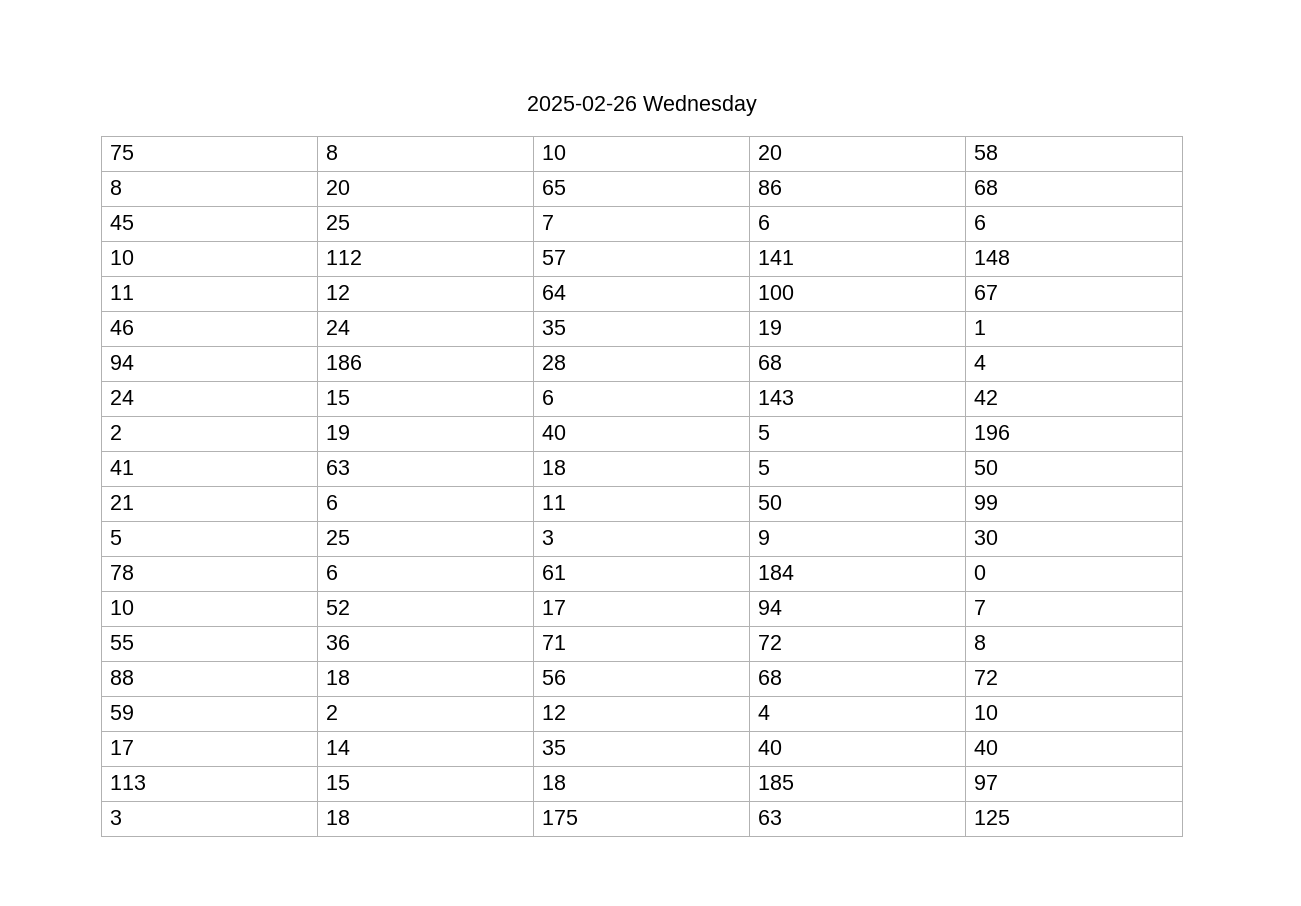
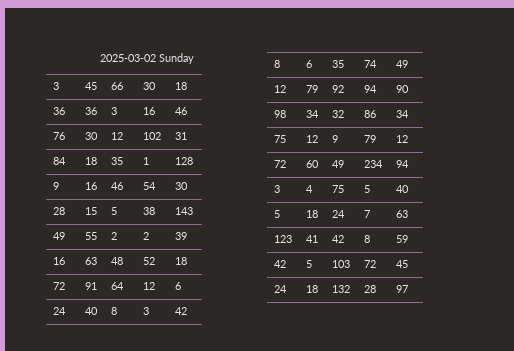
[527,95,757,116] [109,145,134,160] [325,145,338,160] [541,145,566,160] [757,145,782,160] [973,145,998,160] [109,180,122,195] [325,180,350,195] [541,180,566,195] [757,180,782,195] [973,180,998,195] [109,215,134,230] [325,215,350,230] [541,215,554,230] [757,215,770,230] [973,215,986,230] [109,250,134,265] [325,250,362,265] [541,250,566,265] [757,250,794,265] [973,250,1010,265] [109,285,134,300] [325,285,350,300] [541,285,566,300] [757,285,794,300] [973,285,998,300] [109,320,134,335] [325,320,350,335] [541,320,566,335] [757,320,782,335] [973,320,986,335] [109,355,134,370] [325,355,362,370] [541,355,566,370] [757,355,782,370] [973,355,986,370] [109,390,134,405] [325,390,350,405] [541,390,554,405] [757,390,794,405] [973,390,998,405] [109,425,122,440] [325,425,350,440] [541,425,566,440] [757,425,770,440] [973,425,1010,440] [109,460,134,475] [325,460,350,475] [541,460,566,475] [757,460,770,475] [973,460,998,475] [109,495,134,510] [325,495,338,510] [541,495,566,510] [757,495,782,510] [973,495,998,510] [109,530,122,545] [325,530,350,545] [541,530,554,545] [757,530,770,545] [973,530,998,545] [109,565,134,580] [325,565,338,580] [541,565,566,580] [757,565,794,580] [973,565,986,580] [109,600,134,615] [325,600,350,615] [541,600,566,615] [757,600,782,615] [973,600,986,615] [109,635,134,650] [325,635,350,650] [541,635,566,650] [757,635,782,650] [973,635,986,650] [109,670,134,685] [325,670,350,685] [541,670,566,685] [757,670,782,685] [973,670,998,685] [109,705,134,720] [325,705,338,720] [541,705,566,720] [757,705,770,720] [973,705,998,720] [109,740,134,755] [325,740,350,755] [541,740,566,755] [757,740,782,755] [973,740,998,755] [109,775,146,790] [325,775,350,790] [541,775,566,790] [757,775,794,790] [973,775,998,790] [109,810,122,825] [325,810,350,825] [541,810,578,825] [757,810,782,825] [973,810,1010,825] 2025-02-26 Wednesday // 75 | 8 | 10 | 20 | 58 // 8 | 20 | 65 | 86 | 68 // 45 | 25 | 7 | 6 | 6 // 10 | 112 | 57 | 141 | 148 // 11 | 12 | 64 | 100 | 67 // 46 | 24 | 35 | 19 | 1 // 94 | 186 | 28 | 68 | 4 // 24 | 15 | 6 | 143 | 42 // 2 | 19 | 40 | 5 | 196 // 41 | 63 | 18 | 5 | 50 // 21 | 6 | 11 | 50 | 99 // 5 | 25 | 3 | 9 | 30 // 78 | 6 | 61 | 184 | 0 // 10 | 52 | 17 | 94 | 7 // 55 | 36 | 71 | 72 | 8 // 88 | 18 | 56 | 68 | 72 // 59 | 2 | 12 | 4 | 10 // 17 | 14 | 35 | 40 | 40 // 113 | 15 | 18 | 185 | 97 // 3 | 18 | 175 | 63 | 125 -> [99,53,194,64] [52,82,59,90] [84,82,97,90] [110,82,123,90] [142,82,156,90] [174,82,187,90] [52,107,65,115] [84,107,97,115] [110,107,117,115] [142,107,155,115] [174,107,187,115] [52,132,65,140] [84,132,98,140] [110,132,123,140] [142,132,161,140] [174,132,187,140] [52,157,66,165] [84,157,97,165] [110,157,123,165] [142,157,149,165] [174,157,193,165] [52,182,59,190] [84,182,97,190] [110,182,123,190] [142,182,156,190] [174,182,188,190] [52,207,65,215] [84,207,97,215] [110,207,117,215] [142,207,155,215] [174,207,193,215] [52,232,65,240] [84,232,97,240] [110,232,117,240] [142,232,149,240] [174,232,187,240] [52,257,65,265] [84,257,97,265] [110,257,123,265] [142,257,155,265] [174,257,187,265] [52,282,65,290] [84,282,97,290] [110,282,124,290] [142,282,155,290] [174,282,181,290] [52,307,66,315] [84,307,98,315] [110,307,117,315] [142,307,149,315] [174,307,187,315] [273,60,280,68] [305,60,312,68] [331,60,344,68] [363,60,377,68] [395,60,408,68] [273,85,286,93] [305,85,318,93] [331,85,344,93] [363,85,377,93] [395,85,409,93] [273,110,286,118] [305,110,319,118] [331,110,344,118] [363,110,376,118] [395,110,409,118] [273,135,286,143] [305,135,318,143] [331,135,338,143] [363,135,376,143] [395,135,408,143] [273,160,286,168] [305,160,319,168] [331,160,344,168] [363,160,383,168] [395,160,409,168] [273,185,280,193] [305,185,313,193] [331,185,344,193] [363,185,370,193] [395,185,409,193] [273,210,280,218] [305,210,318,218] [331,210,345,218] [363,210,370,218] [395,210,408,218] [273,235,292,243] [305,235,318,243] [331,235,344,243] [363,235,370,243] [395,235,408,243] [273,260,286,268] [305,260,312,268] [331,260,350,268] [363,260,376,268] [395,260,408,268] [273,285,287,293] [305,285,318,293] [331,285,350,293] [363,285,376,293] [395,285,408,293] 2025-03-02 Sunday // 3 | 45 | 66 | 30 | 18 // 36 | 36 | 3 | 16 | 46 // 76 | 30 | 12 | 102 | 31 // 84 | 18 | 35 | 1 | 128 // 9 | 16 | 46 | 54 | 30 // 28 | 15 | 5 | 38 | 143 // 49 | 55 | 2 | 2 | 39 // 16 | 63 | 48 | 52 | 18 // 72 | 91 | 64 | 12 | 6 // 24 | 40 | 8 | 3 | 42 // 8 | 6 | 35 | 74 | 49 // 12 | 79 | 92 | 94 | 90 // 98 | 34 | 32 | 86 | 34 // 75 | 12 | 9 | 79 | 12 // 72 | 60 | 49 | 234 | 94 // 3 | 4 | 75 | 5 | 40 // 5 | 18 | 24 | 7 | 63 // 123 | 41 | 42 | 8 | 59 // 42 | 5 | 103 | 72 | 45 // 24 | 18 | 132 | 28 | 97

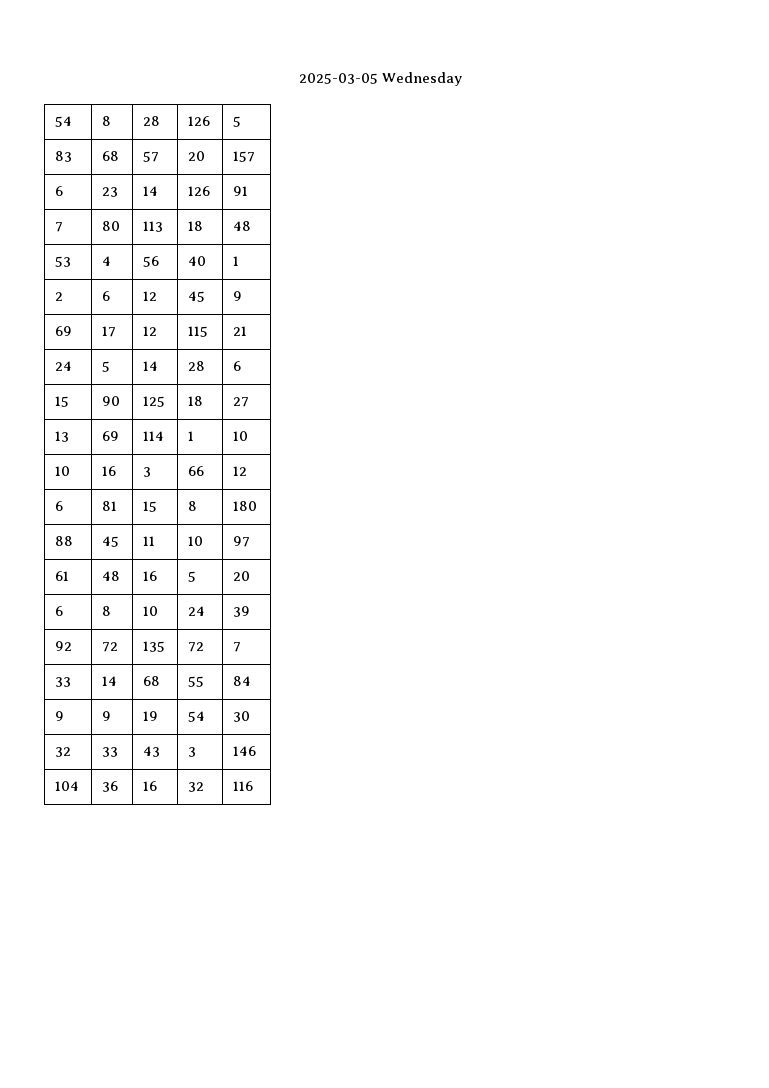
[99,53,194,64] [52,82,59,90] [84,82,97,90] [110,82,123,90] [142,82,156,90] [174,82,187,90] [52,107,65,115] [84,107,97,115] [110,107,117,115] [142,107,155,115] [174,107,187,115] [52,132,65,140] [84,132,98,140] [110,132,123,140] [142,132,161,140] [174,132,187,140] [52,157,66,165] [84,157,97,165] [110,157,123,165] [142,157,149,165] [174,157,193,165] [52,182,59,190] [84,182,97,190] [110,182,123,190] 2025-03-02 Sunday // 3 | 45 | 66 | 30 | 18 // 36 | 36 | 3 | 16 | 46 // 76 | 30 | 12 | 102 | 31 // 84 | 18 | 35 | 1 | 128 // 9 | 16 | 46 -> [298,72,462,86] [55,116,73,127] [102,116,112,126] [143,116,161,126] [188,116,211,126] [233,116,242,127] [55,151,73,162] [102,151,120,161] [143,151,160,162] [188,151,206,161] [233,151,256,162] [55,186,64,196] [102,187,119,197] [143,186,159,196] [188,186,211,196] [233,186,249,196] [55,222,64,232] [102,221,121,231] [143,221,164,232] [188,221,204,231] [233,221,252,231] [55,256,72,267] [102,256,112,266] [143,256,160,267] [188,256,207,266] [233,256,240,266] [55,292,64,301] [102,291,111,301] [143,291,158,301] [188,291,206,302] [233,291,243,301] [55,326,73,336] [102,326,117,337] [143,326,158,336] [188,326,209,337] [233,326,248,336] [55,361,73,371] [102,361,111,372] [143,361,159,371] [188,361,206,371] [233,361,242,371] [55,396,70,407] [102,396,121,406] [143,396,166,407] [188,396,204,406] [233,397,250,407] [55,431,70,442] [102,431,120,441] [143,431,165,441] [188,431,195,441] [233,431,249,441] [55,466,71,476] [102,466,117,476] [143,467,152,477] [188,466,205,476] [233,466,248,476] [55,501,64,511] [102,501,118,511] [143,501,158,512] [188,501,198,511] [233,501,258,511] [55,536,74,546] [102,536,120,547] [143,536,156,546] [188,536,204,546] [233,536,251,547] [55,571,70,581] [102,571,121,581] [143,571,158,581] [188,571,197,582] [233,571,251,581] [55,606,64,616] [102,606,112,616] [143,606,159,616] [188,606,206,616] [233,606,251,617] [55,641,73,651] [102,642,119,652] [143,641,166,652] [188,642,205,652] [233,642,242,652] [55,677,72,687] [102,676,118,686] [143,676,161,686] [188,676,205,687] [233,676,252,686] [55,711,65,721] [102,711,112,721] [143,711,159,721] 2025-03-05 Wednesday // 54 | 8 | 28 | 126 | 5 // 83 | 68 | 57 | 20 | 157 // 6 | 23 | 14 | 126 | 91 // 7 | 80 | 113 | 18 | 48 // 53 | 4 | 56 | 40 | 1 // 2 | 6 | 12 | 45 | 9 // 69 | 17 | 12 | 115 | 21 // 24 | 5 | 14 | 28 | 6 // 15 | 90 | 125 | 18 | 27 // 13 | 69 | 114 | 1 | 10 // 10 | 16 | 3 | 66 | 12 // 6 | 81 | 15 | 8 | 180 // 88 | 45 | 11 | 10 | 97 // 61 | 48 | 16 | 5 | 20 // 6 | 8 | 10 | 24 | 39 // 92 | 72 | 135 | 72 | 7 // 33 | 14 | 68 | 55 | 84 // 9 | 9 | 19
[52,207,65,215] [84,207,97,215] [110,207,117,215] [142,207,155,215] [174,207,193,215] [52,232,65,240] [84,232,97,240] [110,232,117,240] [142,232,149,240] [174,232,187,240] [52,257,65,265] [84,257,97,265] [110,257,123,265] [142,257,155,265] [174,257,187,265] [52,282,65,290] [84,282,97,290] [110,282,124,290] [142,282,155,290] [174,282,181,290] [52,307,66,315] [84,307,98,315] [110,307,117,315] [142,307,149,315] [174,307,187,315] [273,60,280,68] [305,60,312,68] [331,60,344,68] [363,60,377,68] [395,60,408,68] [273,85,286,93] [305,85,318,93] [331,85,344,93] [363,85,377,93] [395,85,409,93] [273,110,286,118] [305,110,319,118] [331,110,344,118] [363,110,376,118] [395,110,409,118] [273,135,286,143] [305,135,318,143] [331,135,338,143] [363,135,376,143] [395,135,408,143] [273,160,286,168] [305,160,319,168] [331,160,344,168] [363,160,383,168] [395,160,409,168] [273,185,280,193] [305,185,313,193] [331,185,344,193] [363,185,370,193] [395,185,409,193] [273,210,280,218] [305,210,318,218] [331,210,345,218] [363,210,370,218] [395,210,408,218] [273,235,292,243] [305,235,318,243] [331,235,344,243] [363,235,370,243] [395,235,408,243] [273,260,286,268] [305,260,312,268] [331,260,350,268] [363,260,376,268] [395,260,408,268] [273,285,287,293] [305,285,318,293] [331,285,350,293] [363,285,376,293] [395,285,408,293] 28 | 15 | 5 | 38 | 143 // 49 | 55 | 2 | 2 | 39 // 16 | 63 | 48 | 52 | 18 // 72 | 91 | 64 | 12 | 6 // 24 | 40 | 8 | 3 | 42 // 8 | 6 | 35 | 74 | 49 // 12 | 79 | 92 | 94 | 90 // 98 | 34 | 32 | 86 | 34 // 75 | 12 | 9 | 79 | 12 // 72 | 60 | 49 | 234 | 94 // 3 | 4 | 75 | 5 | 40 // 5 | 18 | 24 | 7 | 63 // 123 | 41 | 42 | 8 | 59 // 42 | 5 | 103 | 72 | 45 // 24 | 18 | 132 | 28 | 97 -> [55,747,72,757] [102,747,119,757] [143,746,161,757] [188,747,197,757] [233,746,257,756] [55,781,80,791] [102,781,119,792] [143,781,158,791] [188,782,205,792] [233,781,254,791] 32 | 33 | 43 | 3 | 146 // 104 | 36 | 16 | 32 | 116

